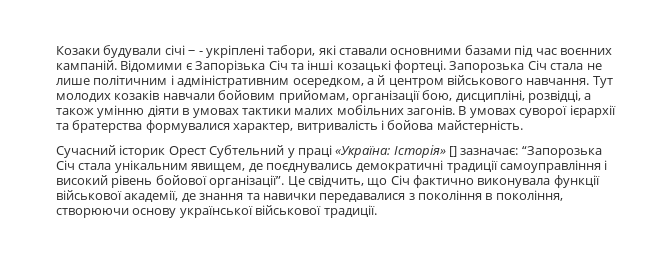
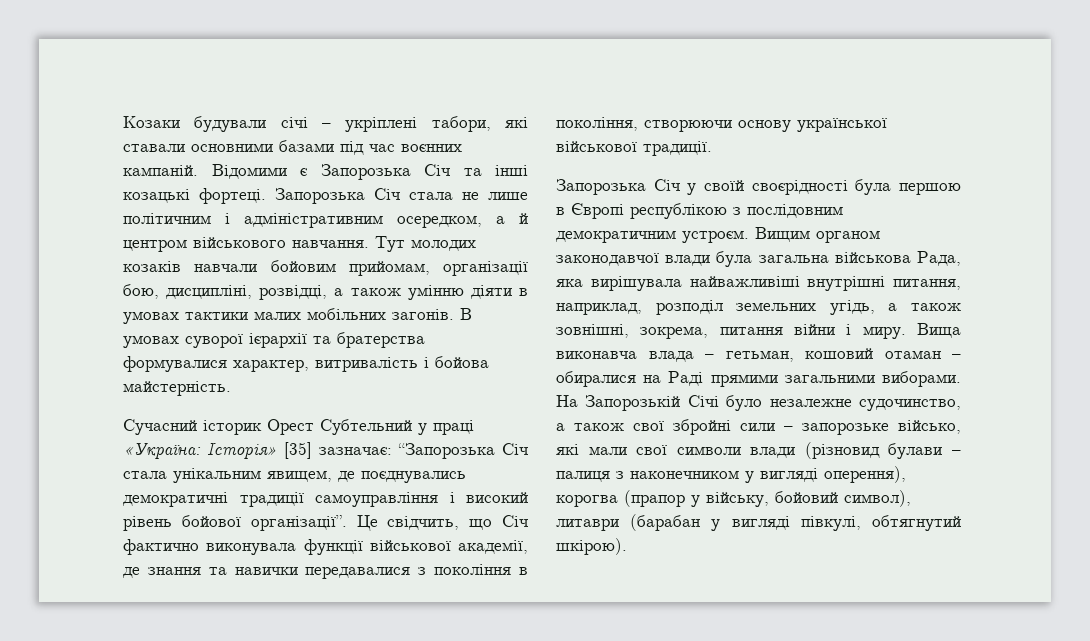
[198,51,203,55] - -> (331, 125) none
[195,60,266,73] Запорізька -> [320,164,411,180] Запорозька
[449,146,457,157] [] -> [284,442,312,459] [35]
(377, 211) none -> [556,179,961,195] [556,203,843,219] [556,227,880,243] [556,251,961,267] [556,276,961,291] [556,300,961,315] [556,323,961,339] [556,348,961,362] [556,371,961,387] [556,395,961,411] [556,419,961,435] [556,442,961,459] [556,466,906,483] [556,490,911,507] [556,514,961,531] [556,538,627,555] // Запорозька Січ у своїй своєрідності була першою в Європі республікою з послідовним демократичним устроєм. Вищим органом законодавчої влади була загальна військова Рада, яка вирішувала найважливіші внутрішні питання, наприклад, розподіл земельних угідь, а також зовнішні, зокрема, питання війни і миру. Вища виконавча влада – гетьман, кошовий отаман – обиралися на Раді прямими загальними виборами. На Запорозькій Січі було незалежне судочинство, а також свої збройні сили – запорозьке військо, які мали свої символи влади (різновид булави – палиця з наконечником у вигляді оперення), корогва (прапор у війську, бойовий символ), литаври (барабан у вигляді півкулі, обтягнутий шкірою).

